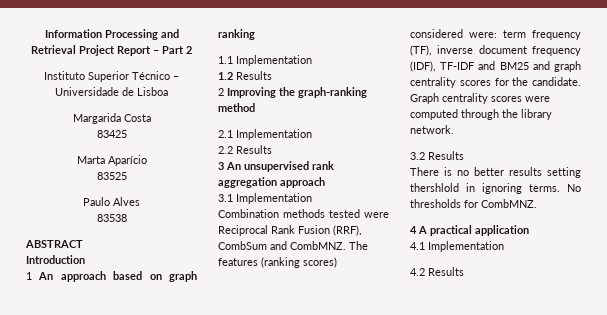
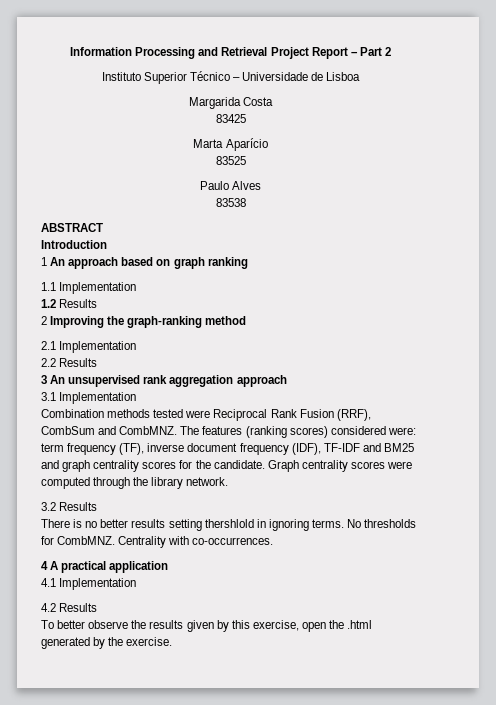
(537, 203) none -> [118,536,274,548] Centrality with co-occurrences.
(464, 271) none -> [41,620,373,632] [41,637,173,649] // To better observe the results given by this exercise, open the .html generated by the exercise.

